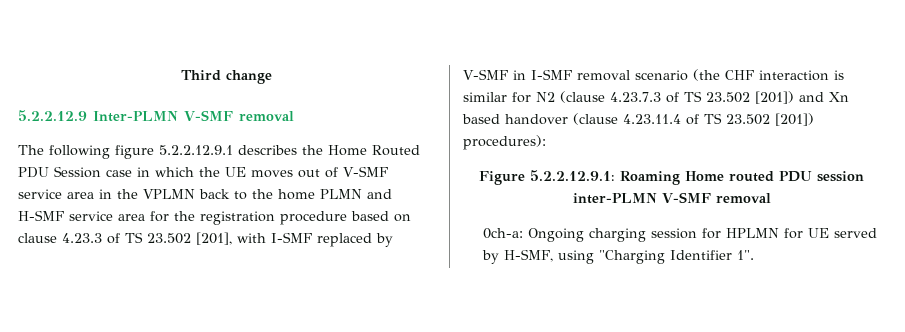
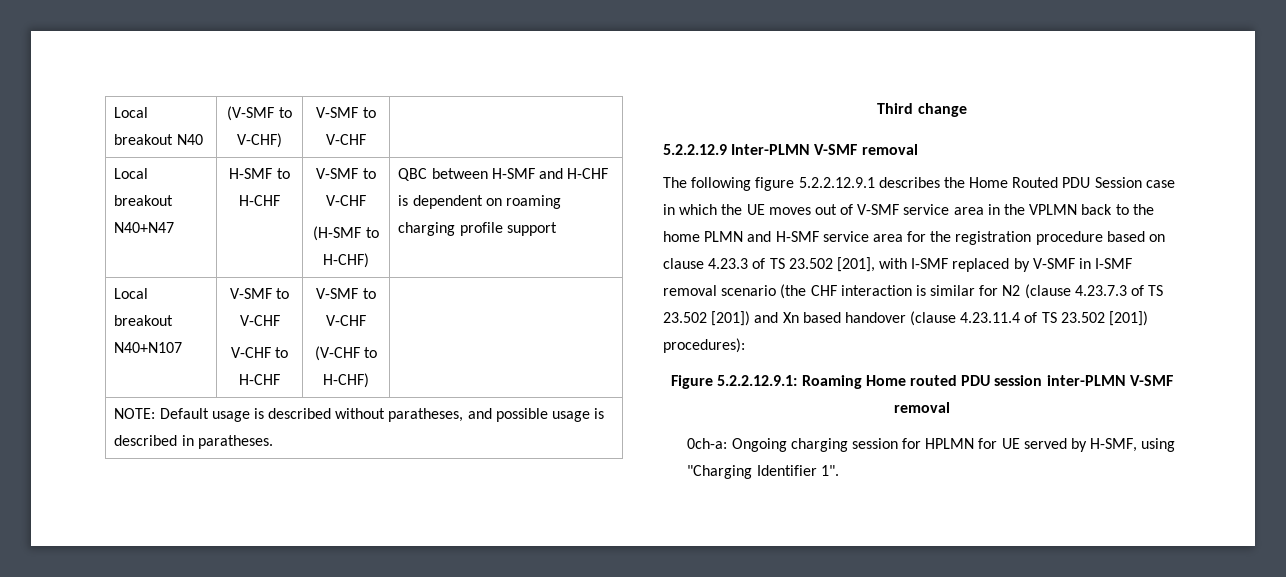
(181, 75) none -> [114,107,149,118] [114,134,203,145] [227,106,292,121] [237,133,282,148] [316,107,376,118] [326,134,366,145] [114,168,149,179] [114,195,174,206] [114,222,175,233] [229,168,290,179] [239,195,280,206] [316,168,376,179] [326,195,366,206] [313,226,379,241] [323,253,369,268] [398,168,609,181] [398,195,561,209] [398,222,557,236] [114,288,149,299] [114,315,174,326] [114,342,183,353] [229,288,290,299] [239,315,280,326] [230,347,289,358] [239,374,280,385] [316,288,376,299] [326,315,366,326] [314,346,378,361] [323,373,369,388] [114,408,605,422] [114,435,273,449] Local breakout N40 | (V-SMF to V-CHF) | V-SMF to V-CHF | // Local breakout N40+N47 | H-SMF to H-CHF | V-SMF to V-CHF // (H-SMF to H-CHF) | QBC between H-SMF and H-CHF is dependent on roaming charging profile support // Local breakout N40+N107 | V-SMF to V-CHF // V-CHF to H-CHF | V-SMF to V-CHF // (V-CHF to H-CHF) | // NOTE: Default usage is described without paratheses, and possible usage is described in paratheses. //

